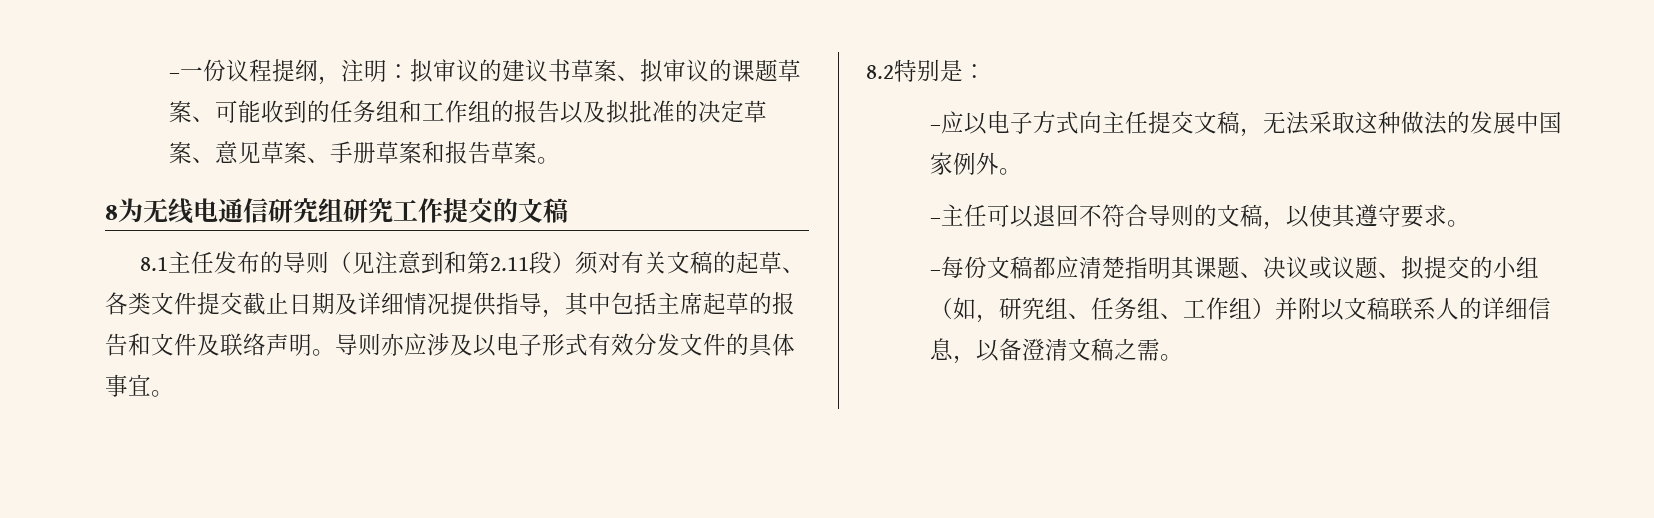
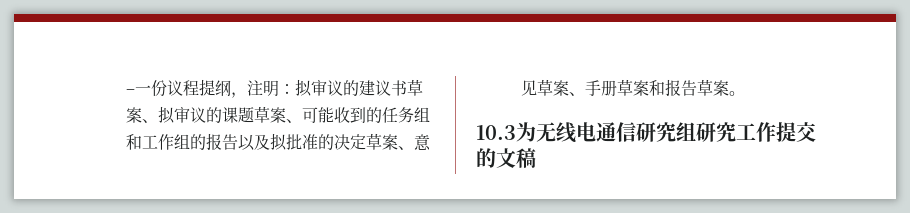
[105,205,118,220] 8 -> [476,125,516,140] 10.3
[139,251,805,275] [105,292,795,318] [105,333,795,357] [105,374,174,397] [866,59,986,82] [929,111,1562,137] [929,152,1022,175] [929,204,1470,230] [929,256,1539,280] [929,297,1551,323] [929,338,1183,364] // 8.1主任发布的导则（见注意到和第2.11段）须对有关文稿的起草、各类文件提交截止日期及详细情况提供指导，其中包括主席起草的报告和文件及联络声明。导则亦应涉及以电子形式有效分发文件的具体事宜。 // 8.2特别是： // –应以电子方式向主任提交文稿，无法采取这种做法的发展中国家例外。 // –主任可以退回不符合导则的文稿，以使其遵守要求。 // –每份文稿都应清楚指明其课题、决议或议题、拟提交的小组（如，研究组、任务组、工作组）并附以文稿联系人的详细信息，以备澄清文稿之需。 -> (536, 158) none

